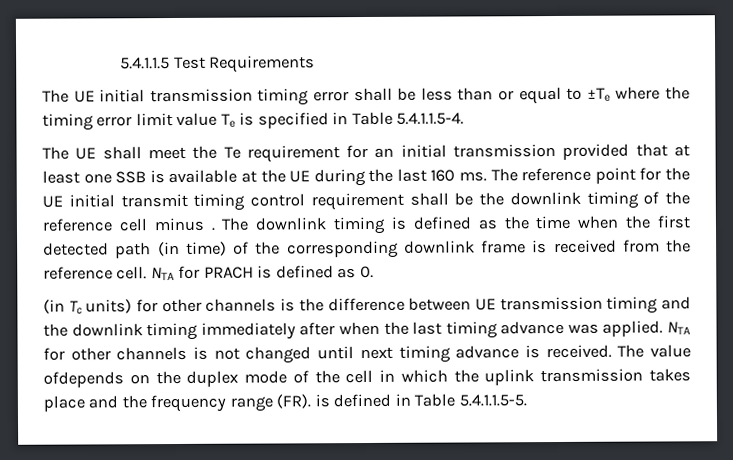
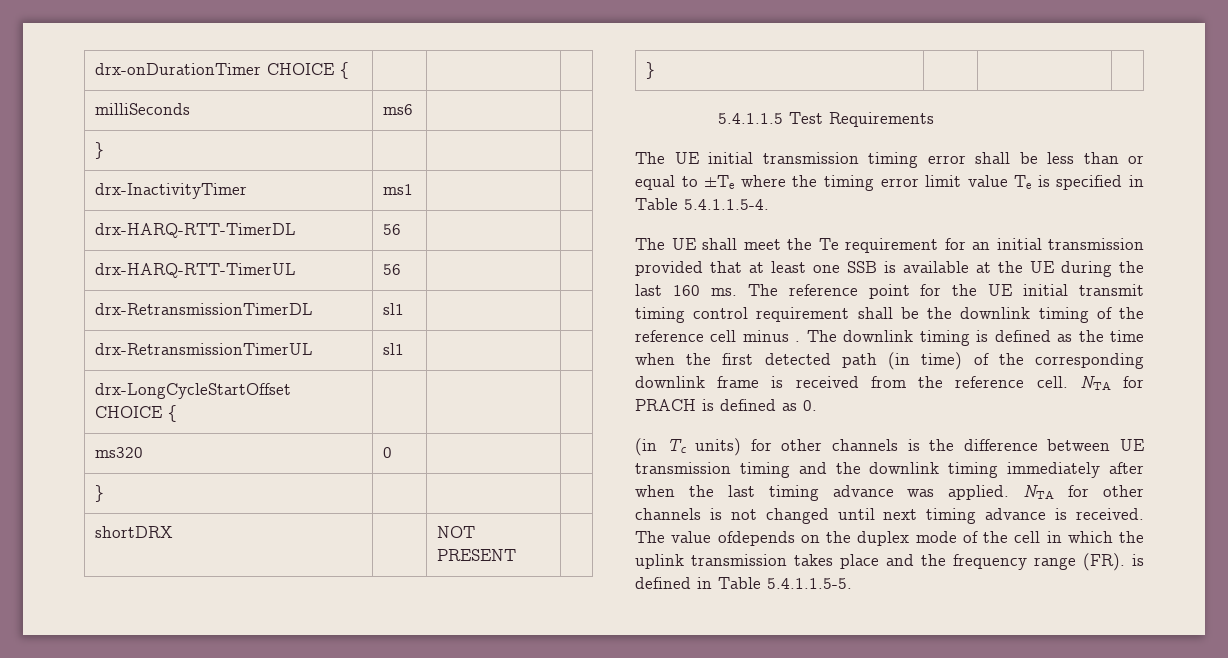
(120, 63) none -> [95,62,350,79] [95,103,191,115] [383,104,414,115] [95,142,105,159] [95,183,248,199] [383,184,414,195] [95,223,297,238] [383,224,402,235] [95,263,297,278] [383,264,402,275] [95,303,314,315] [383,303,405,315] [95,343,314,355] [383,343,405,355] [95,383,292,399] [95,405,178,422] [95,447,144,458] [383,447,393,458] [95,485,105,502] [95,526,174,538] [437,526,476,538] [437,549,517,561] [646,62,656,79] drx-onDurationTimer CHOICE { | | | // milliSeconds | ms6 | | // } | | | // drx-InactivityTimer | ms1 | | // drx-HARQ-RTT-TimerDL | 56 | | // drx-HARQ-RTT-TimerUL | 56 | | // drx-RetransmissionTimerDL | sl1 | | // drx-RetransmissionTimerUL | sl1 | | // drx-LongCycleStartOffset CHOICE { | | | // ms320 | 0 | | // } | | | // shortDRX | | NOT PRESENT | // } | | | //

